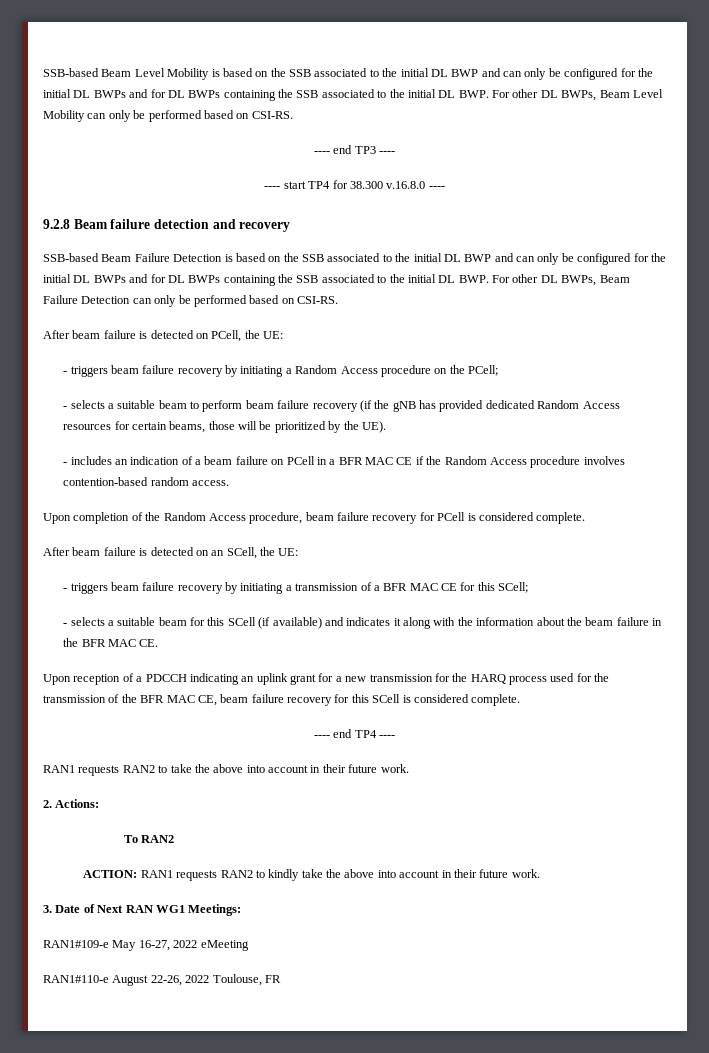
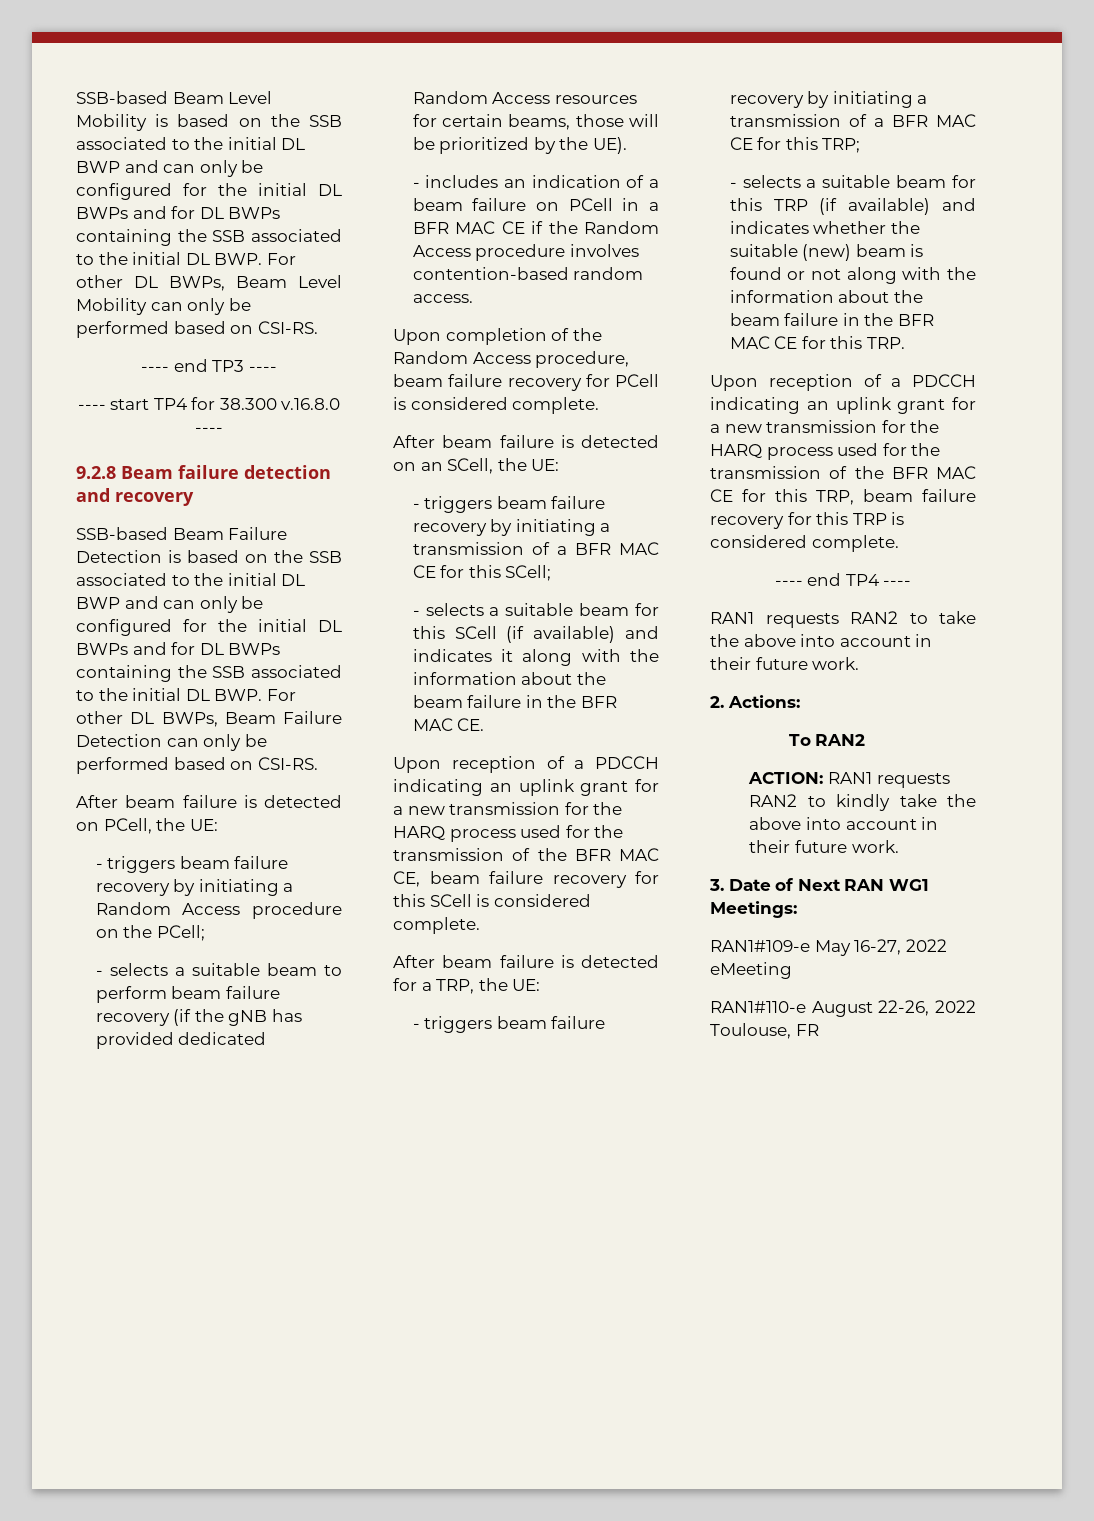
(521, 700) none -> [393,955,659,968] [393,978,541,994] [412,1016,606,1033] [729,91,928,108] [729,114,976,127] [729,137,861,153] [729,175,976,188] [729,198,976,215] [729,221,920,234] [729,244,924,261] [729,267,976,284] [729,290,923,303] [729,313,935,326] [729,336,906,349] [710,374,976,391] [710,397,976,414] [710,420,940,433] [710,443,941,460] [710,466,976,479] [710,489,976,505] [710,512,905,529] [710,535,899,552] // After beam failure is detected for a TRP, the UE: // - triggers beam failure recovery by initiating a transmission of a BFR MAC CE for this TRP; // - selects a suitable beam for this TRP (if available) and indicates whether the suitable (new) beam is found or not along with the information about the beam failure in the BFR MAC CE for this TRP. // Upon reception of a PDCCH indicating an uplink grant for a new transmission for the HARQ process used for the transmission of the BFR MAC CE for this TRP, beam failure recovery for this TRP is considered complete.

